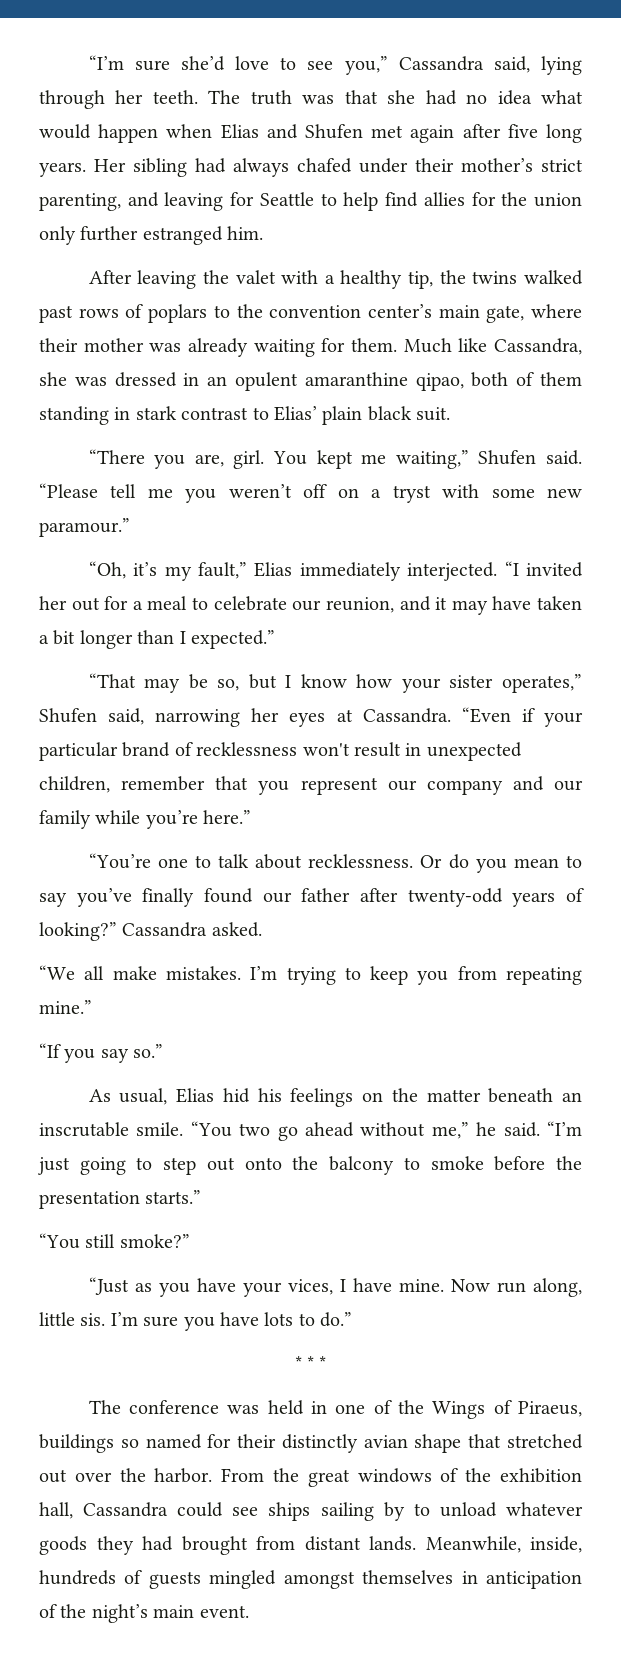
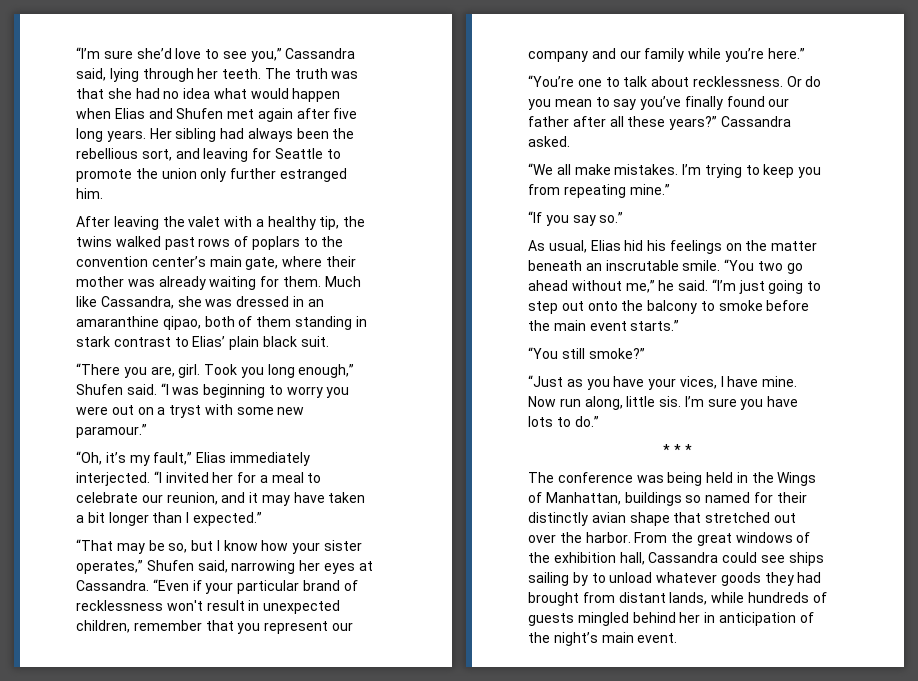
[297,158,583,173] [39,193,121,211] chafed under their mother’s strict parenting, -> [296,128,355,139] [76,148,172,161] been the rebellious sort,
[343,192,496,211] help find allies for -> [76,169,132,182] promote
[235,372,298,391] opulent -> (324, 303) none
[273,450,582,469] [39,483,328,503] You kept me waiting,” Shufen said. “Please tell me you weren’t off -> [204,364,355,378] [76,383,350,398] [76,405,134,415] Took you long enough,” Shufen said. “I was beginning to worry you were out
[71,597,100,611] out -> (234, 477) none
[407,888,584,907] [39,922,117,941] twenty-odd years of looking?” -> [609,116,718,130] all these years?”
[39,1191,140,1209] presentation -> [553,320,627,331] main event
(260, 1409) none -> [667,472,703,486] being
[335,1400,392,1414] one of -> (748, 477) none
[517,1401,582,1417] Piraeus, -> [545,492,621,505] Manhattan,
[369,1536,582,1553] lands. Meanwhile, inside, -> [669,592,745,605] lands, while
[283,1570,454,1589] amongst themselves -> [632,612,701,623] behind her

